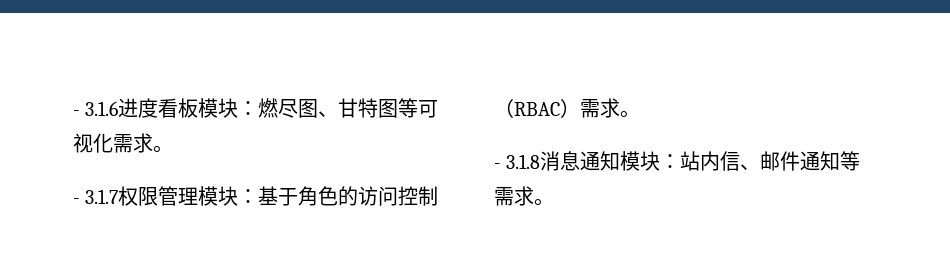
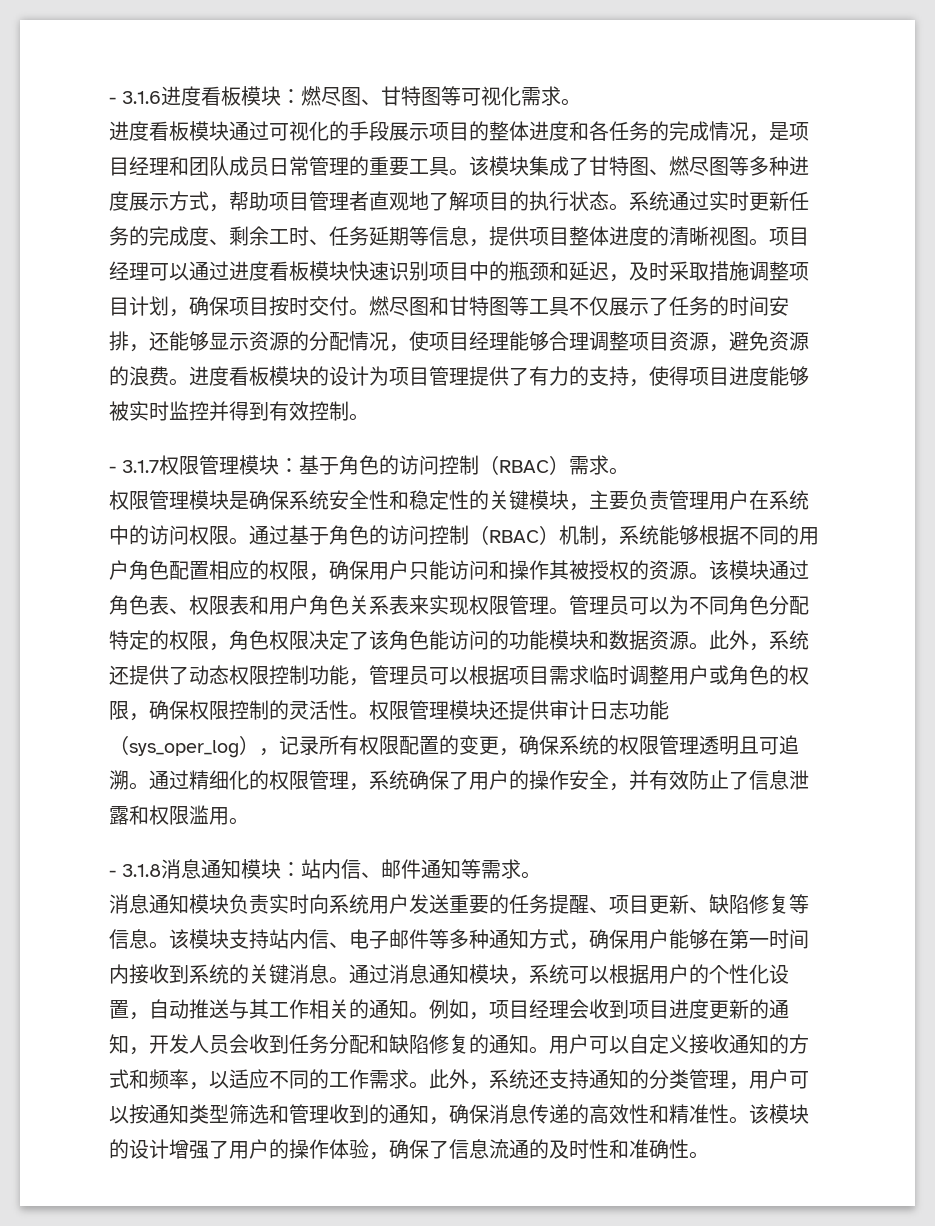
(173, 149) none -> [109,121,809,142] [109,156,809,176] [109,191,809,212] [109,226,809,247] [109,261,809,282] [109,296,789,317] [109,331,809,352] [109,366,809,387] [109,401,369,421] // 进度看板模块通过可视化的手段展示项目的整体进度和各任务的完成情况，是项目经理和团队成员日常管理的重要工具。该模块集成了甘特图、燃尽图等多种进度展示方式，帮助项目管理者直观地了解项目的执行状态。系统通过实时更新任务的完成度、剩余工时、任务延期等信息，提供项目整体进度的清晰视图。项目经理可以通过进度看板模块快速识别项目中的瓶颈和延迟，及时采取措施调整项目计划，确保项目按时交付。燃尽图和甘特图等工具不仅展示了任务的时间安排，还能够显示资源的分配情况，使项目经理能够合理调整项目资源，避免资源的浪费。进度看板模块的设计为项目管理提供了有力的支持，使得项目进度能够被实时监控并得到有效控制。
(640, 114) none -> [109,490,809,511] [109,525,819,546] [109,560,809,581] [109,595,809,615] [109,630,809,651] [109,665,809,686] [109,700,669,721] [109,735,799,758] [109,770,809,791] [109,805,249,825] // 权限管理模块是确保系统安全性和稳定性的关键模块，主要负责管理用户在系统中的访问权限。通过基于角色的访问控制（RBAC）机制，系统能够根据不同的用户角色配置相应的权限，确保用户只能访问和操作其被授权的资源。该模块通过角色表、权限表和用户角色关系表来实现权限管理。管理员可以为不同角色分配特定的权限，角色权限决定了该角色能访问的功能模块和数据资源。此外，系统还提供了动态权限控制功能，管理员可以根据项目需求临时调整用户或角色的权限，确保权限控制的灵活性。权限管理模块还提供审计日志功能（sys_oper_log），记录所有权限配置的变更，确保系统的权限管理透明且可追溯。通过精细化的权限管理，系统确保了用户的操作安全，并有效防止了信息泄露和权限滥用。
(554, 202) none -> [109,894,809,914] [109,929,809,950] [109,964,789,985] [109,999,789,1020] [109,1034,809,1055] [109,1069,809,1090] [109,1104,809,1125] [109,1139,709,1160] // 消息通知模块负责实时向系统用户发送重要的任务提醒、项目更新、缺陷修复等信息。该模块支持站内信、电子邮件等多种通知方式，确保用户能够在第一时间内接收到系统的关键消息。通过消息通知模块，系统可以根据用户的个性化设置，自动推送与其工作相关的通知。例如，项目经理会收到项目进度更新的通知，开发人员会收到任务分配和缺陷修复的通知。用户可以自定义接收通知的方式和频率，以适应不同的工作需求。此外，系统还支持通知的分类管理，用户可以按通知类型筛选和管理收到的通知，确保消息传递的高效性和精准性。该模块的设计增强了用户的操作体验，确保了信息流通的及时性和准确性。

